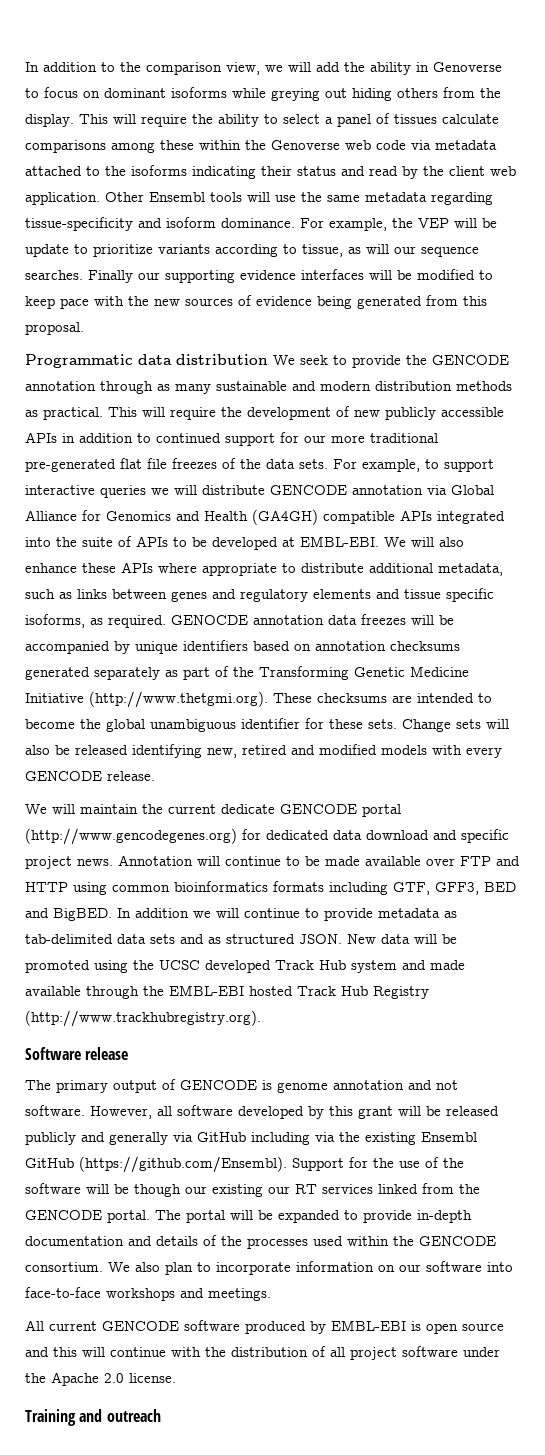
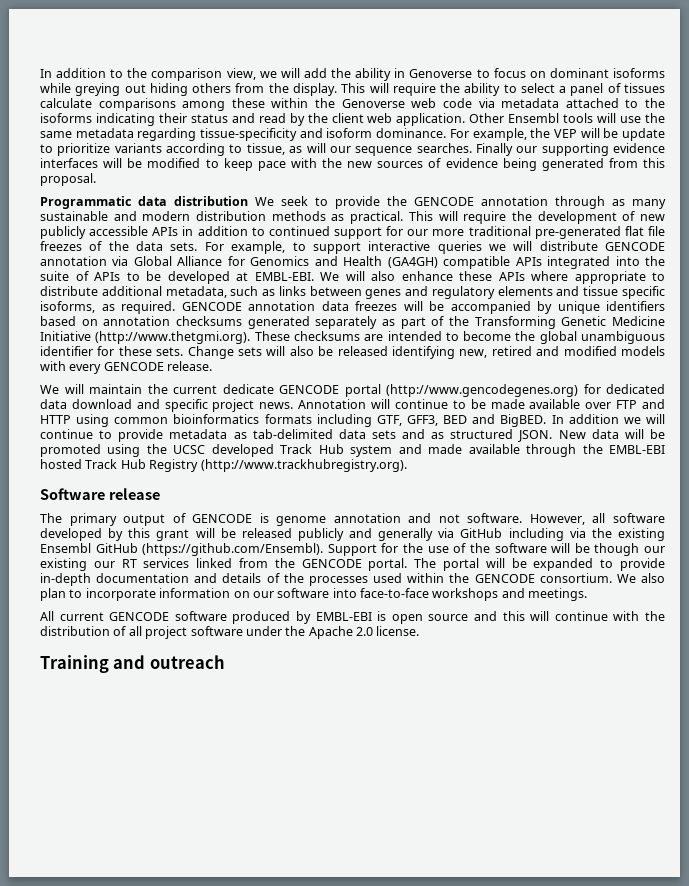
[171,615,248,625] GENOCDE -> [181,302,242,311] GENCODE

